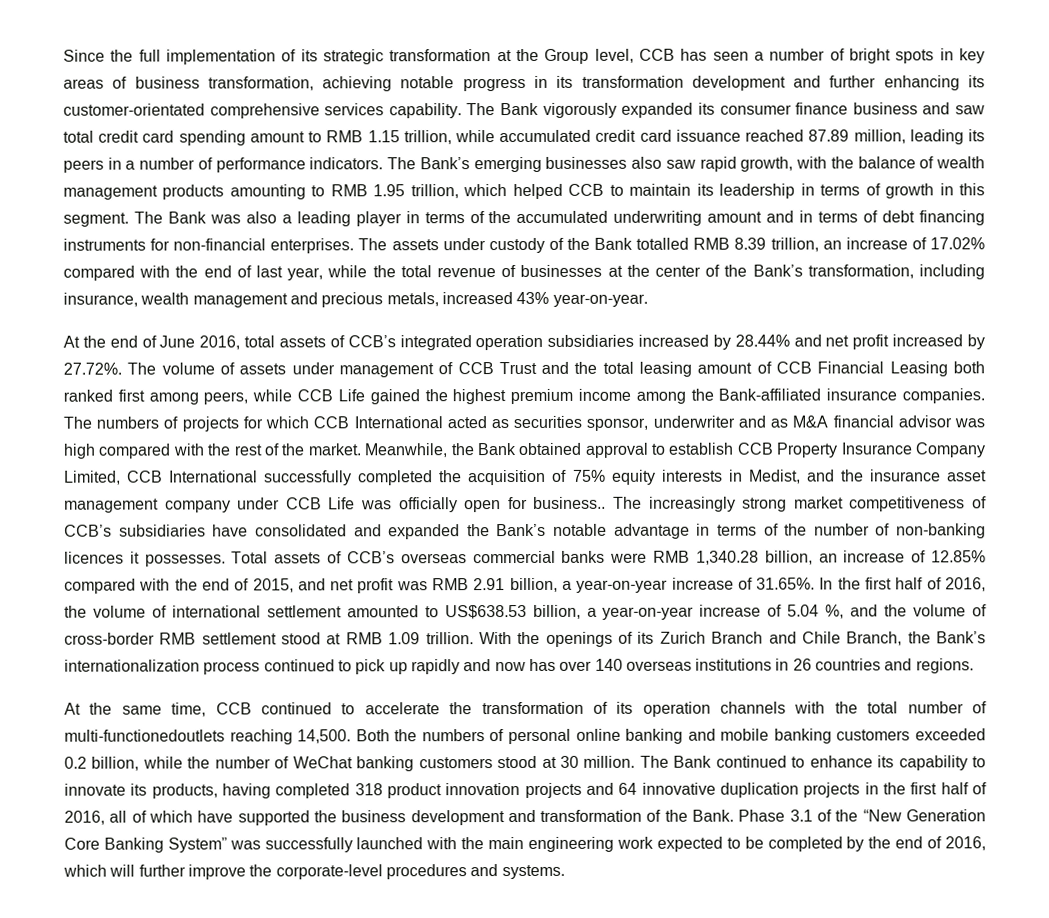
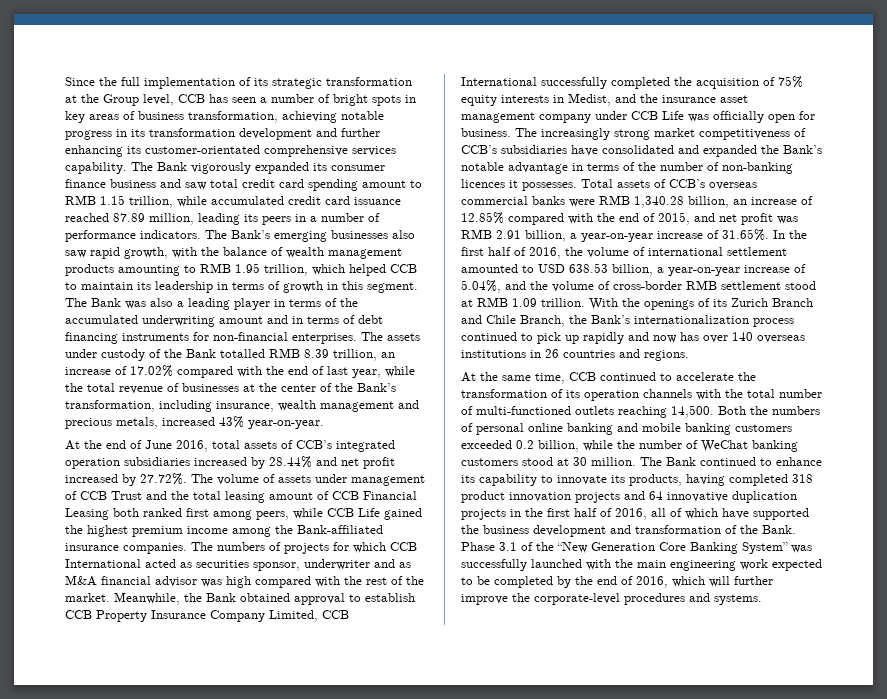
[533,496,607,509] business.. -> [461,128,511,137] business.
[444,604,845,620] US$638.53 billion, a year-on-year increase of 5.04 %, -> [538,263,806,276] [461,280,501,293] USD 638.53 billion, a year-on-year increase of 5.04%,
[64,729,225,742] multi-functionedoutlets -> [476,406,614,415] multi-functioned outlets

